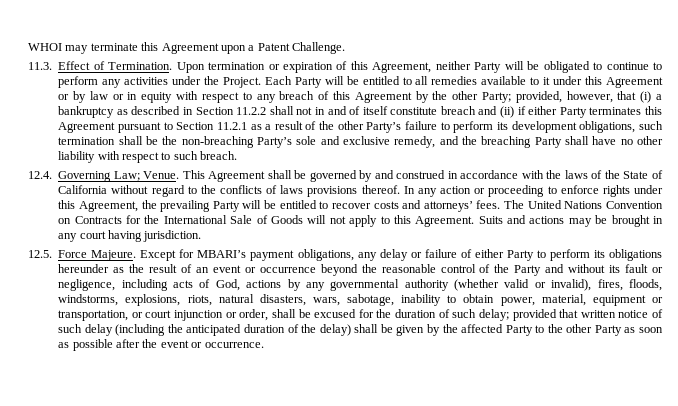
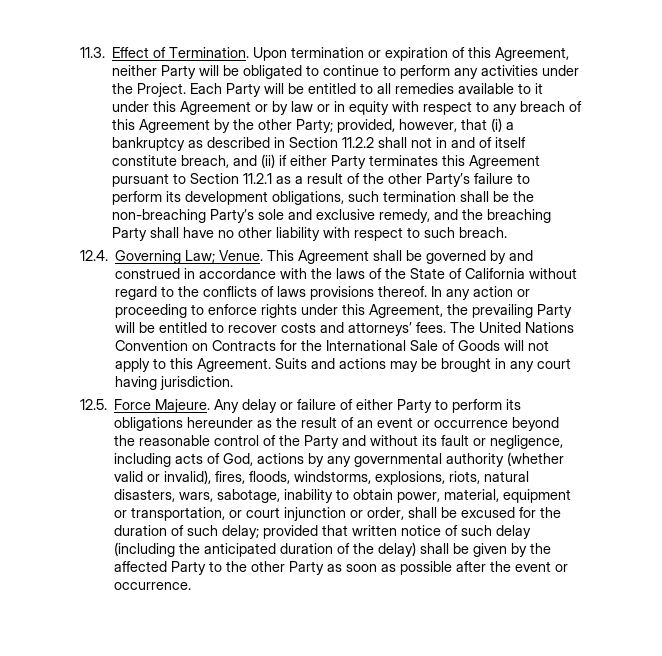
[28,42,345,54] WHOI may terminate this Agreement upon a Patent Challenge. // -> (80, 52) none
[440,106,476,115] breach -> [181,155,230,168] breach,
[140,249,377,261] Except for MBARI’s payment obligations, any -> [214,399,240,413] Any

